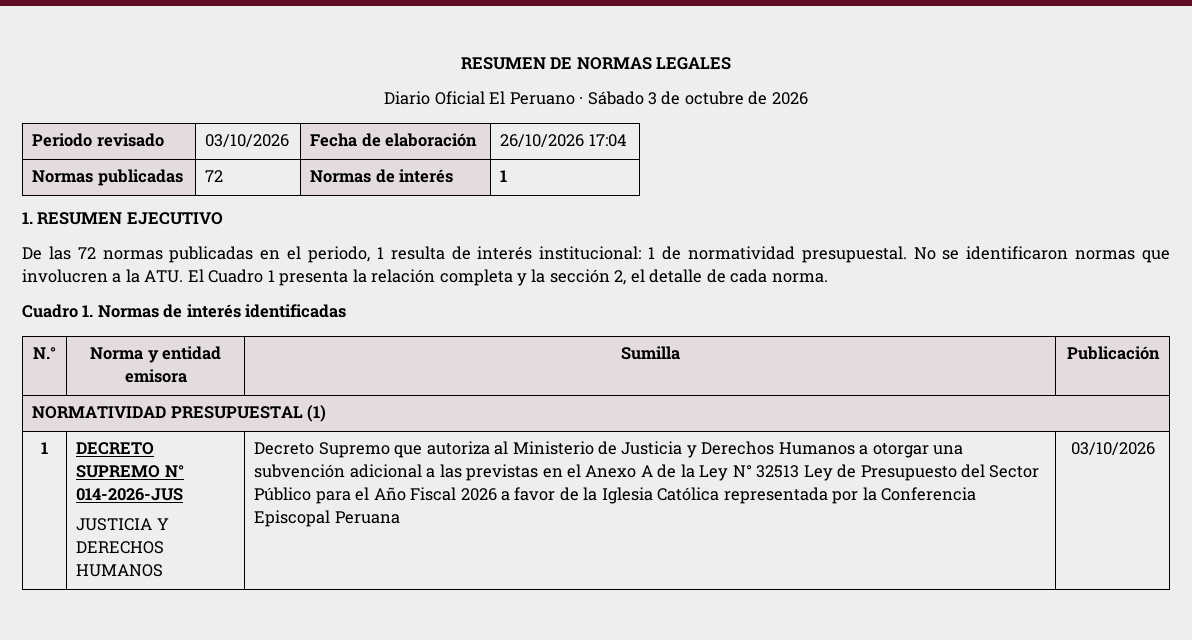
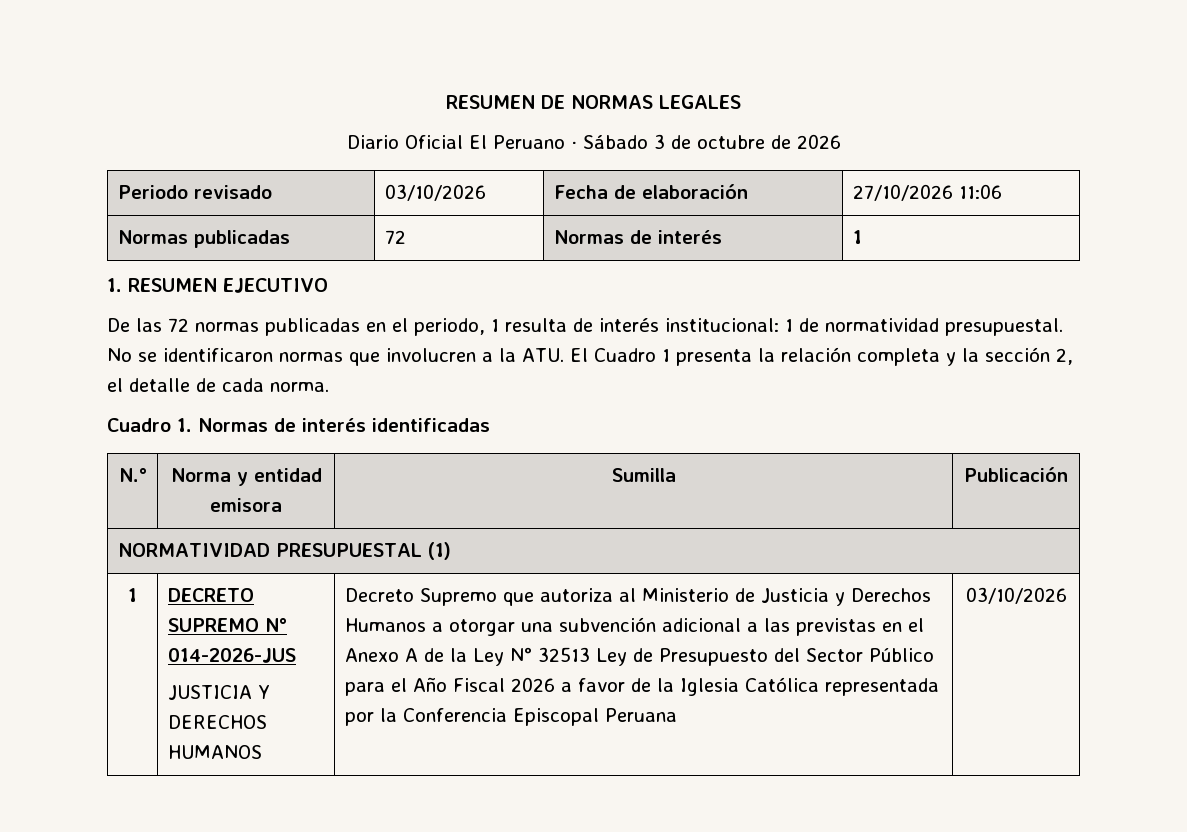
[500,134,627,148] 26/10/2026 17:04 -> [852,184,1002,201] 27/10/2026 11:06

